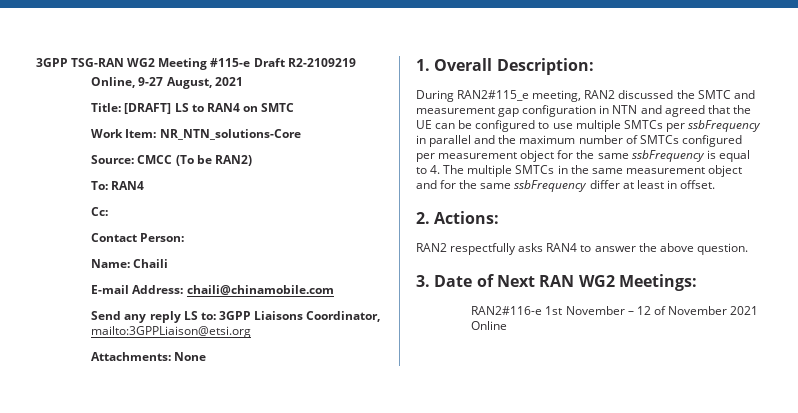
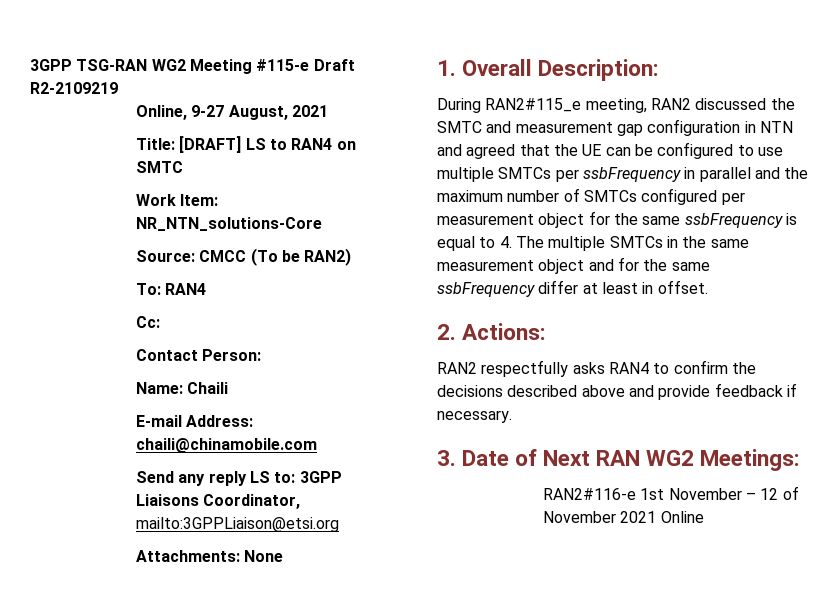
[594,243,748,255] answer the above question. -> [673,360,756,374] [437,383,797,400] [437,410,512,423] confirm the decisions described above and provide feedback if necessary.

